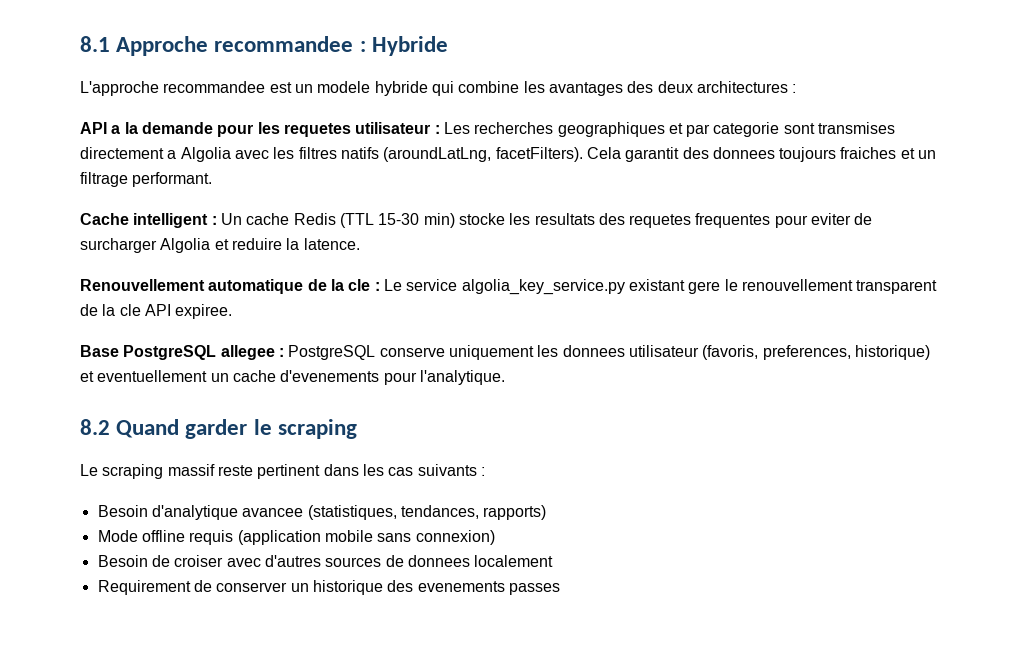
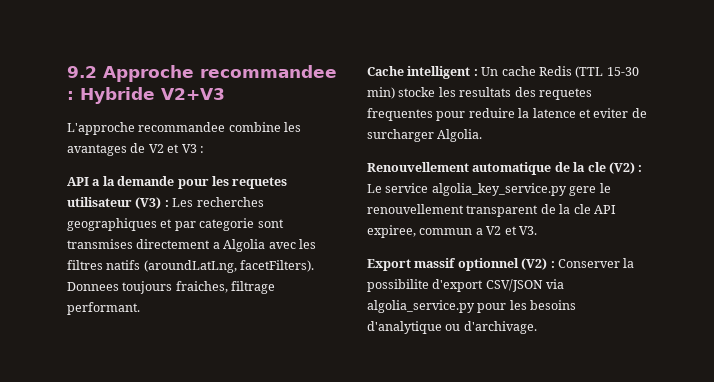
[80,36,110,52] 8.1 -> [67,66,97,78] 9.2
(448, 46) none -> [161,88,225,100] V2+V3
[269,81,788,96] est un modele hybride qui combine les avantages des deux architectures -> [228,122,302,132] [67,143,197,156] combine les avantages de V2 et V3
(431, 128) none -> [135,197,162,209] (V3)
[586,147,937,162] Cela garantit des donnees toujours fraiches et un -> [67,281,228,294] Donnees toujours fraiches,
[811,213,873,225] [80,238,360,253] eviter de surcharger Algolia et reduire la latence. -> [468,108,647,118] [367,129,483,142] reduire la latence et eviter de surcharger Algolia.
(371, 285) none -> [608,162,635,174] (V2)
[628,279,685,291] existant -> (567, 189) none
[175,304,233,319] [80,345,930,360] [80,370,505,385] [80,419,357,439] [80,464,485,479] [97,505,547,520] [97,530,495,545] [97,555,554,567] [97,580,560,595] expiree. // Base PostgreSQL allegee : PostgreSQL conserve uniquement les donnees utilisateur (favoris, preferences, historique) et eventuellement un cache d'evenements pour l'analytique. // 8.2 Quand garder le scraping // Le scraping massif reste pertinent dans les cas suivants : // Besoin d'analytique avancee (statistiques, tendances, rapports) // Mode offline requis (application mobile sans connexion) // Besoin de croiser avec d'autres sources de donnees localement // Requirement de conserver un historique des evenements passes -> [367,225,537,238] [367,258,635,271] [367,279,565,292] [367,300,577,313] [367,321,537,334] expiree, commun a V2 et V3. // Export massif optionnel (V2) : Conserver la possibilite d'export CSV/JSON via algolia_service.py pour les besoins d'analytique ou d'archivage.

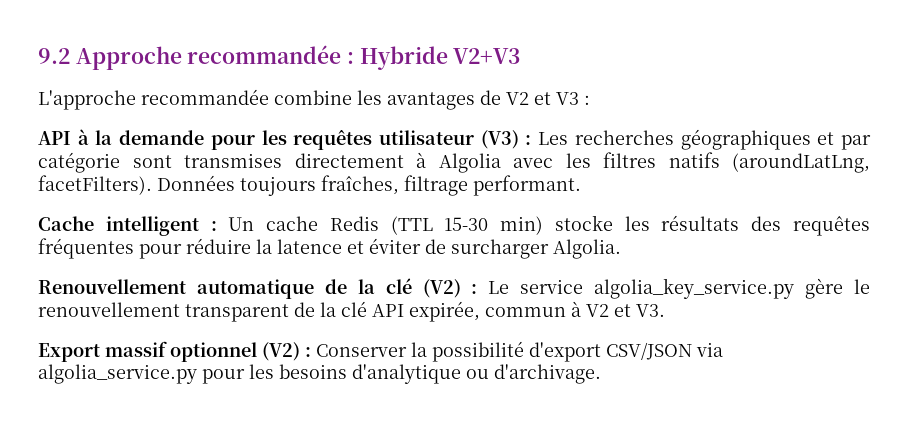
[200,65,337,78] recommandee -> [187,45,342,64] recommandée
[138,122,226,132] recommandee -> [141,89,269,105] recommandée
[92,179,101,186] a -> [77,129,89,145] à
[232,177,288,189] requetes -> [293,130,373,150] requêtes
[67,218,157,231] geographiques -> [680,129,811,150] géographiques
[199,218,255,231] categorie -> [38,152,120,173] catégorie
[212,242,220,249] a -> [416,152,426,168] à
[67,281,228,294] Donnees toujours fraiches, -> [157,175,399,196] Données toujours fraîches,
[459,87,592,100] [367,108,515,121] resultats des requetes frequentes pour reduire -> [661,215,870,236] [38,238,251,259] résultats des requêtes fréquentes pour réduire
[593,108,629,118] eviter -> [369,238,421,254] éviter
[587,162,606,172] cle -> [385,278,412,294] clé
[569,186,597,196] gere -> [805,278,844,299] gère
[573,204,616,214] [367,225,483,238] cle API expiree, commun a -> [341,301,581,322] clé API expirée, commun à
[367,279,429,292] possibilite -> [432,341,524,362] possibilité

